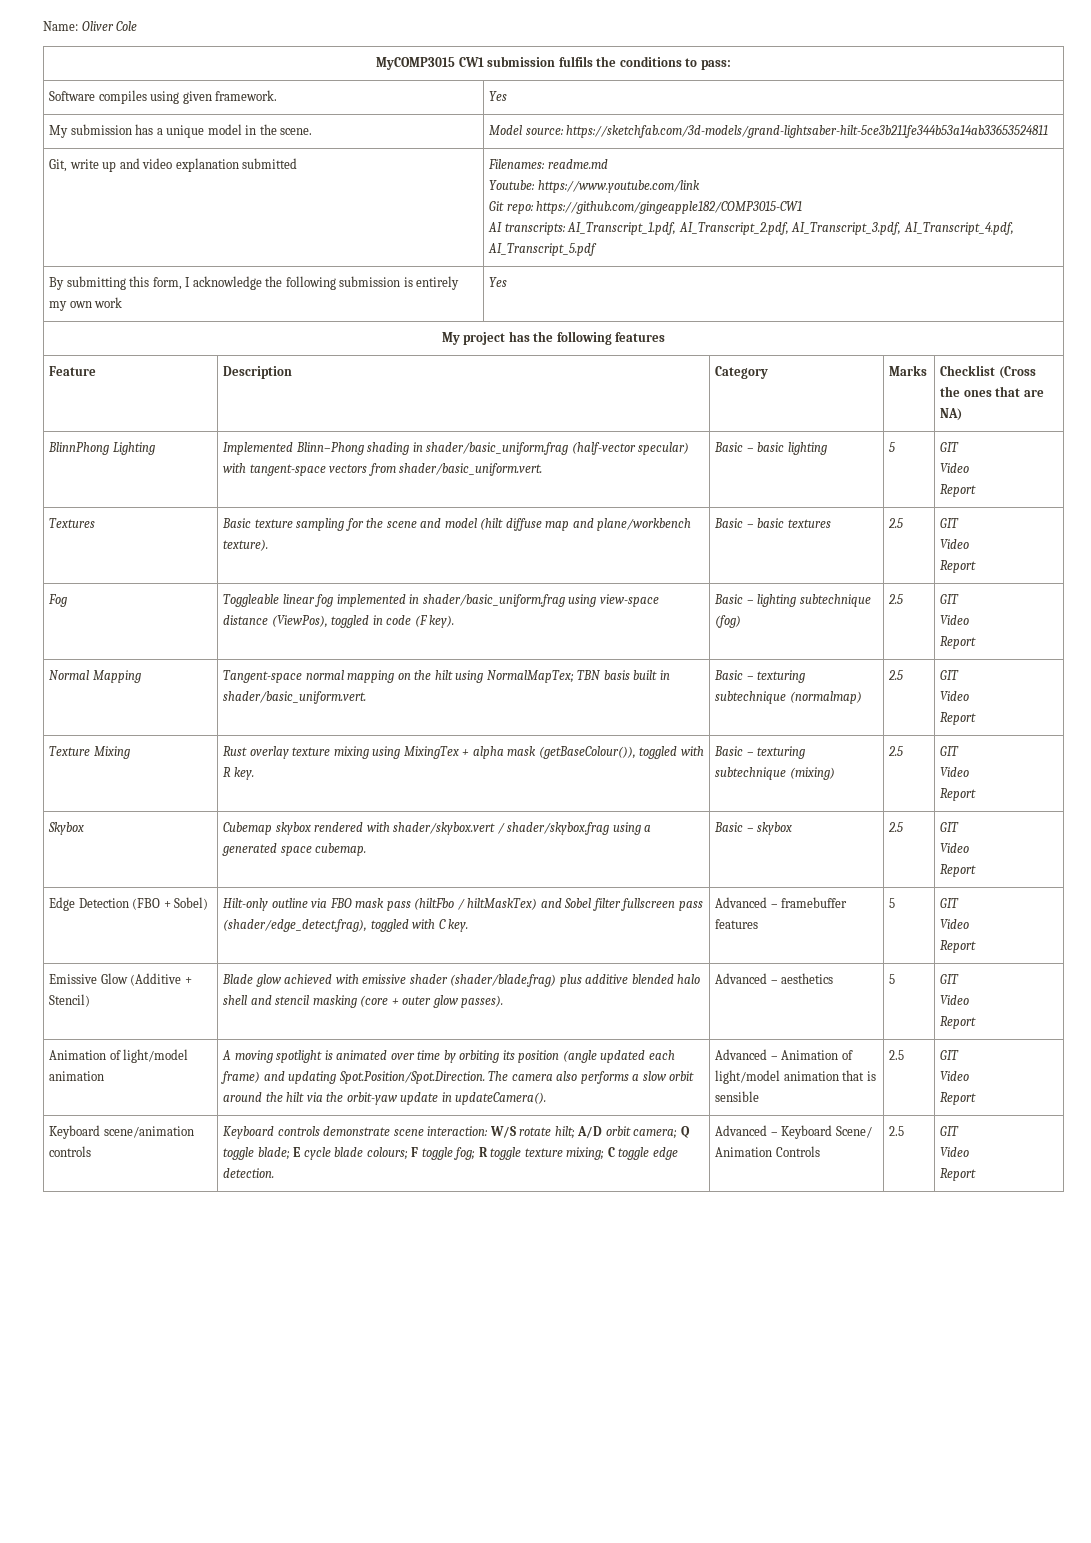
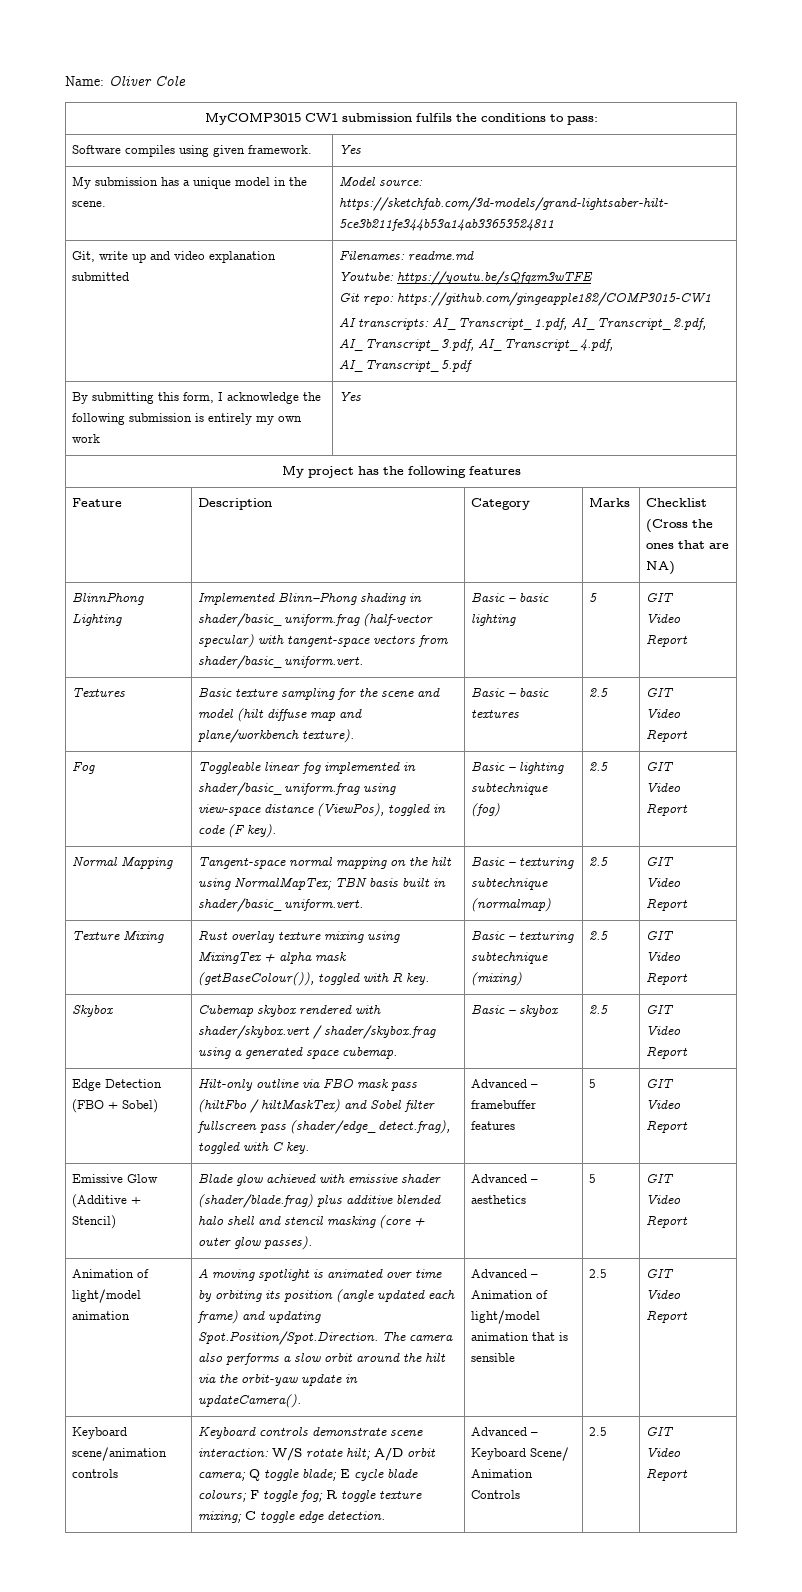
[537,180,700,193] https://www.youtube.com/link -> [397,271,594,285] https://youtu.be/sQfqzm3wTFE

